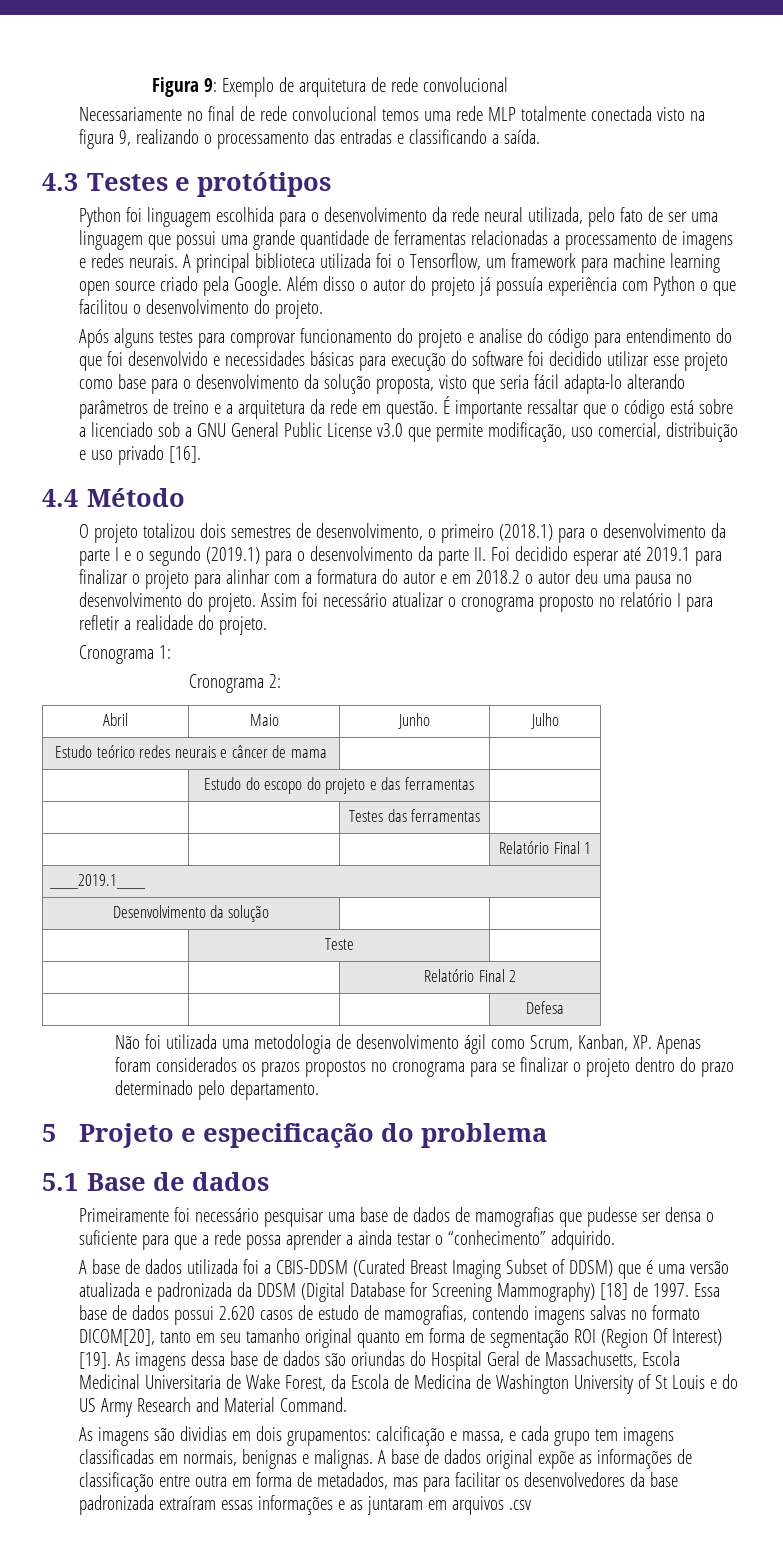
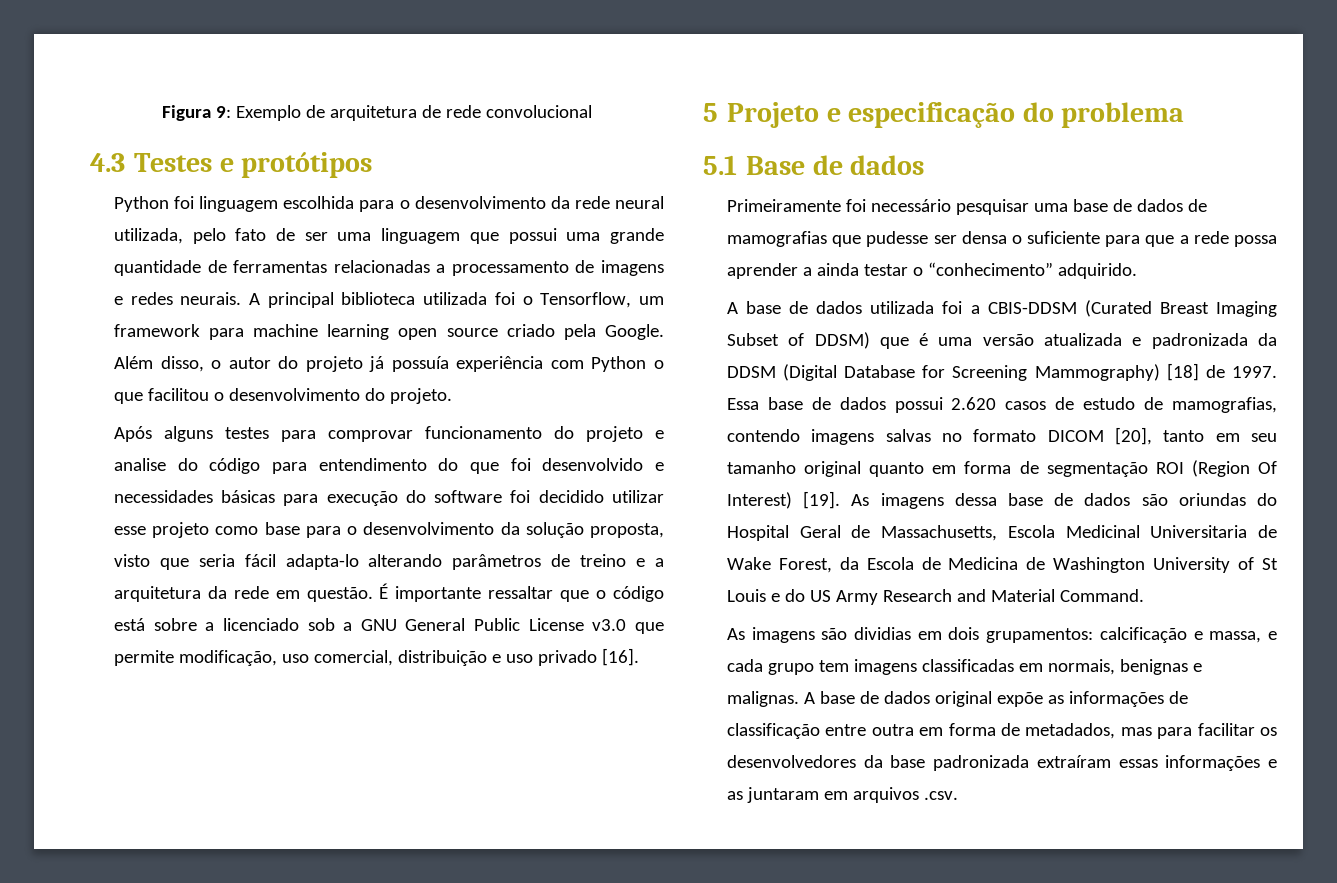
[78,106,705,121] [78,129,540,149] // Necessariamente no final de rede convolucional temos uma rede MLP totalmente conectada visto na figura 9, realizando o processamento das entradas e classificando a saída. -> (592, 111) none
[322,276,355,291] disso -> [160,356,204,372] disso,
[42,488,186,507] [78,523,726,543] [78,546,722,566] [78,569,692,589] [78,592,713,612] [78,615,267,635] [78,645,171,664] [188,674,281,693] [103,713,128,726] [249,714,279,726] [398,713,430,729] [530,713,559,729] [55,745,327,758] [204,777,474,794] [349,809,480,822] [499,841,591,854] [48,874,146,889] [112,905,270,922] [324,938,354,950] [424,969,516,982] [526,1001,564,1014] [115,1034,702,1054] [115,1057,735,1077] [115,1080,320,1100] // 4.4 Método // O projeto totalizou dois semestres de desenvolvimento, o primeiro (2018.1) para o desenvolvimento da parte I e o segundo (2019.1) para o desenvolvimento da parte II. Foi decidido esperar até 2019.1 para finalizar o projeto para alinhar com a formatura do autor e em 2018.2 o autor deu uma pausa no desenvolvimento do projeto. Assim foi necessário atualizar o cronograma proposto no relatório I para refletir a realidade do projeto. // Cronograma 1: // Cronograma 2: // Abril | Maio | Junho | Julho // Estudo teórico redes neurais e câncer de mama | | // | Estudo do escopo do projeto e das ferramentas | // | | Testes das ferramentas | // | | | Relatório Final 1 // ____2019.1____ // Desenvolvimento da solução | | // | Teste | // | | Relatório Final 2 // | | | Defesa // Não foi utilizada uma metodologia de desenvolvimento ágil como Scrum, Kanban, XP. Apenas foram considerados os prazos propostos no cronograma para se finalizar o projeto dentro do prazo determinado pelo departamento. -> (639, 657) none
[78,1329,155,1346] DICOM[20], -> [1047,427,1152,445] DICOM [20],
[508,1500,531,1510] .csv -> [923,791,958,800] .csv.

